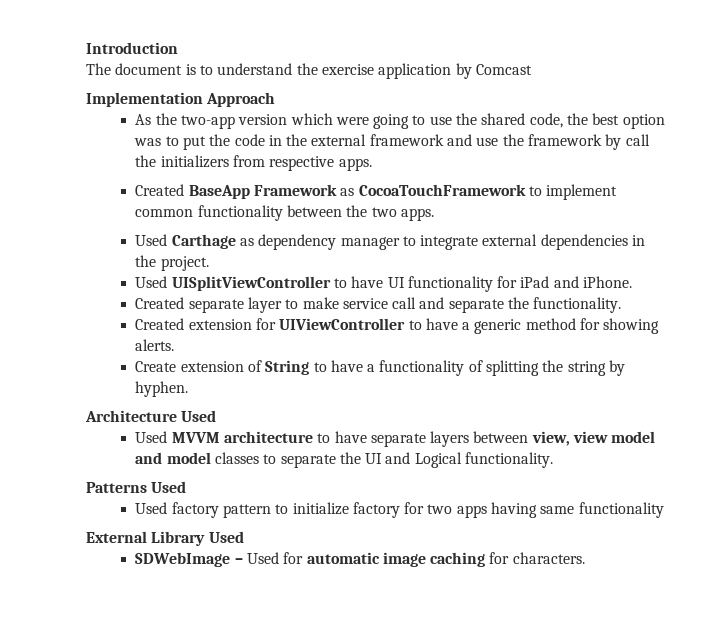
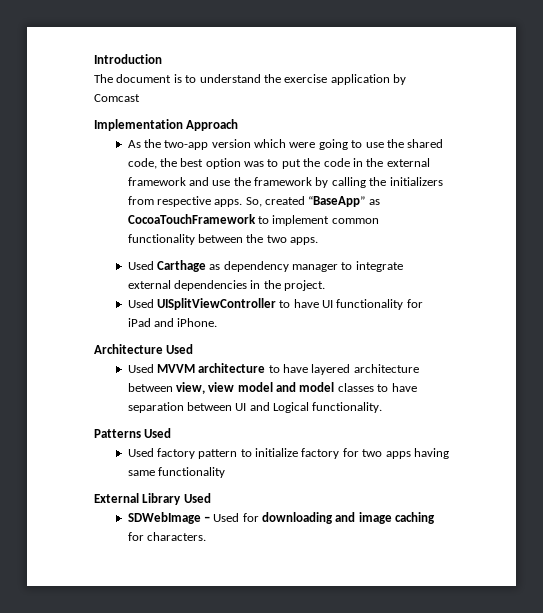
[625,134,650,146] call -> [331,177,366,188] calling
[135,184,337,199] // Created BaseApp Framework -> [245,196,366,207] So, created “BaseApp”
[135,297,622,313] [135,318,660,334] [135,339,175,351] [135,360,626,376] [135,381,189,397] // Created separate layer to make service call and separate the functionality. // Created extension for UIViewController to have a generic method for showing alerts. // Create extension of String to have a functionality of splitting the string by hyphen. -> (218, 322) none
[370,431,470,447] separate layers -> [311,364,419,375] layered architecture
[280,452,361,468] separate the -> [391,383,417,392] [127,402,232,413] have separation between
[306,552,380,564] automatic -> [262,512,356,524] downloading and

